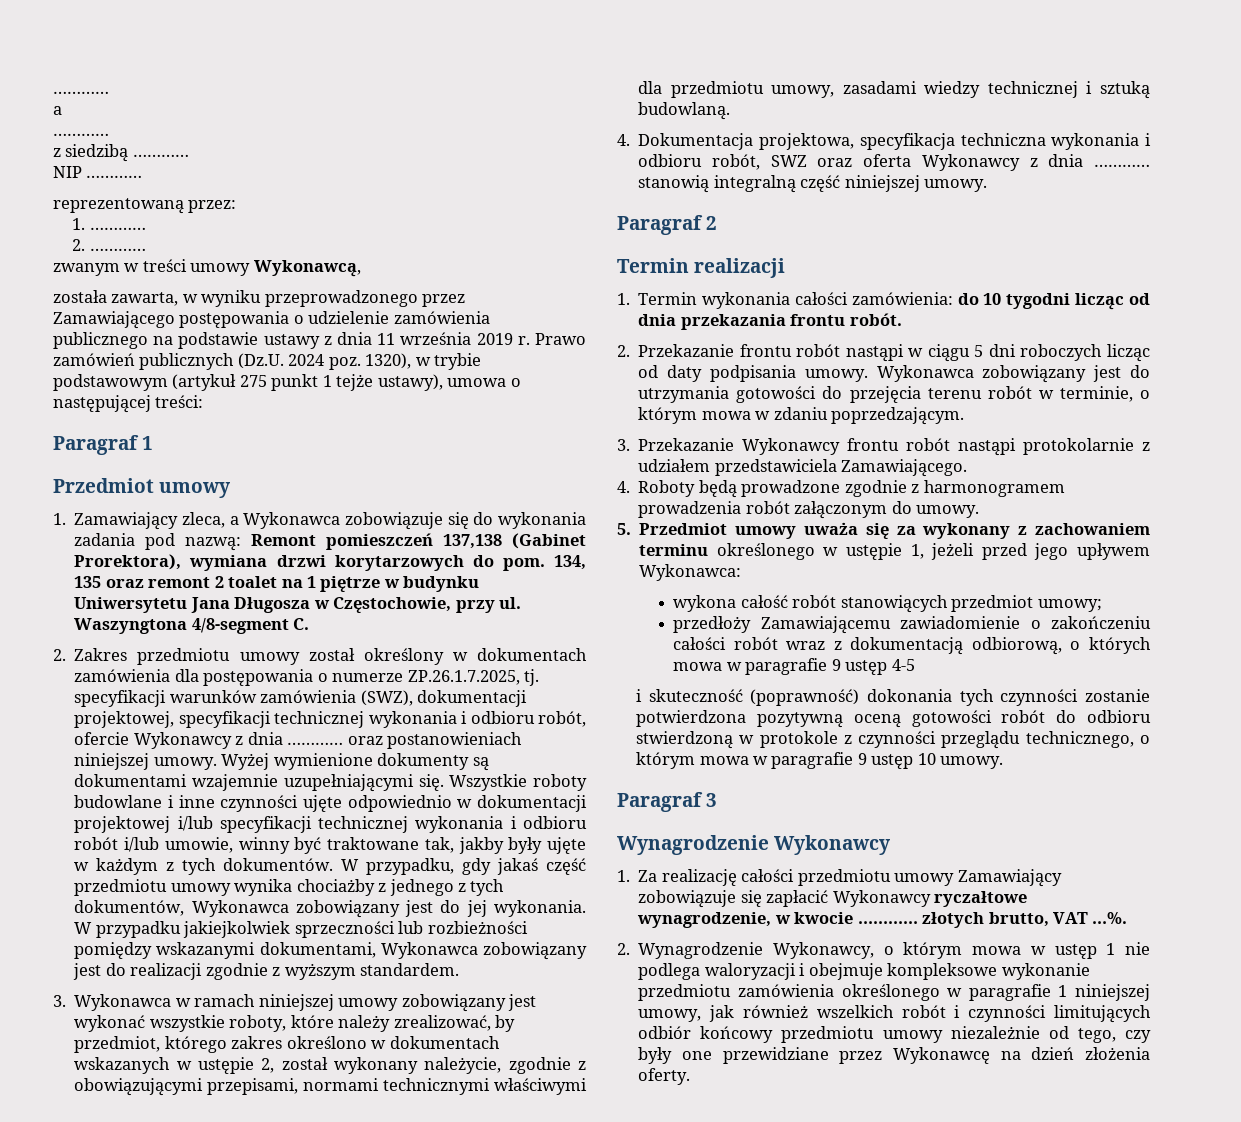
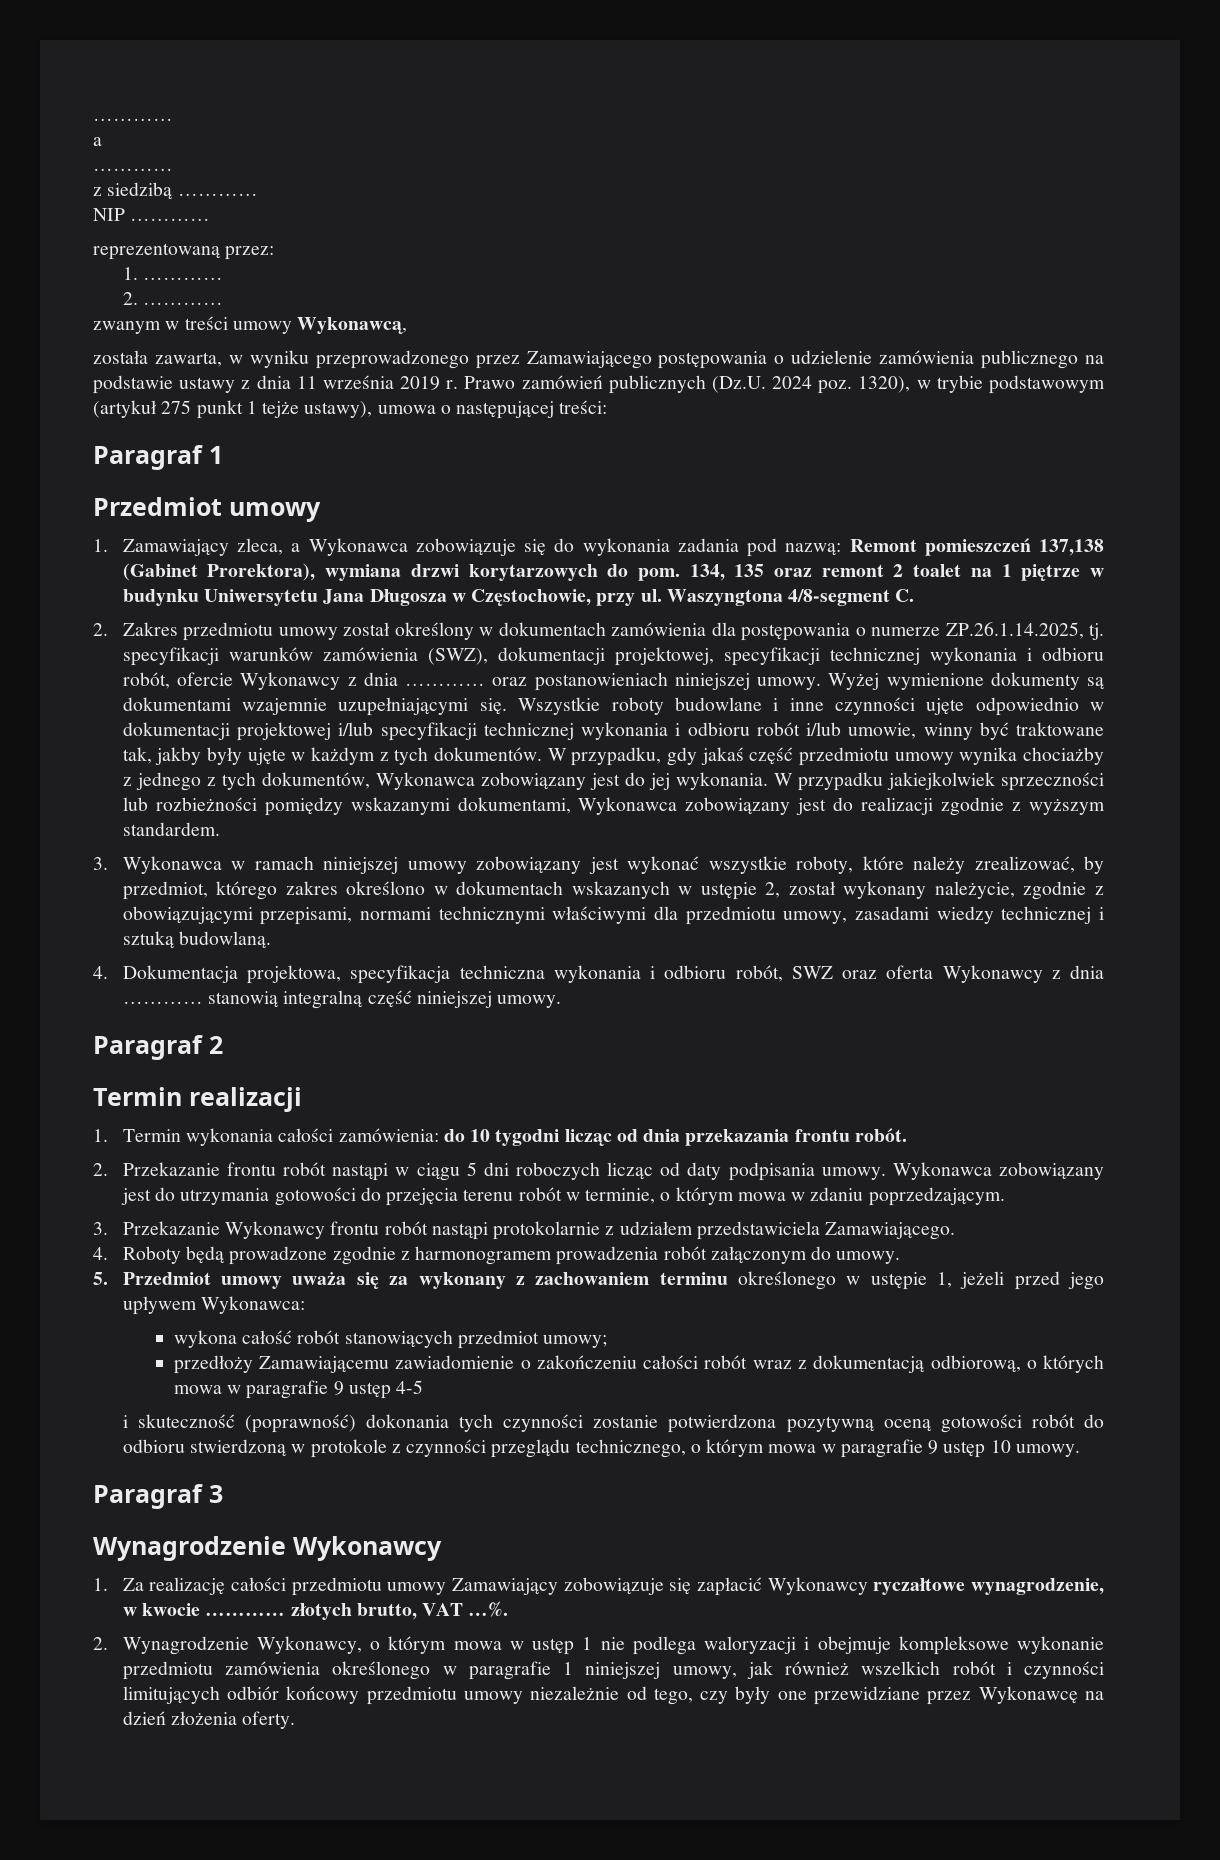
[407,670,520,685] ZP.26.1.7.2025, -> [945,622,1084,639] ZP.26.1.14.2025,

